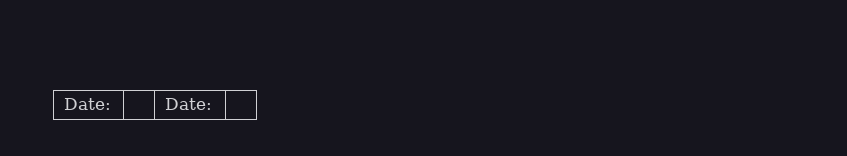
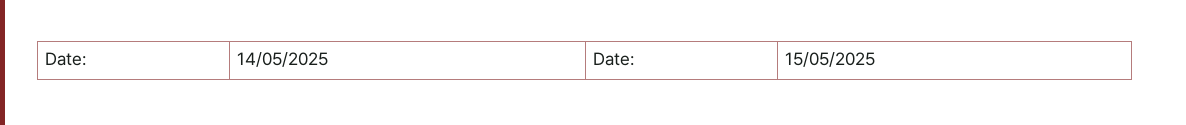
[64,98,112,110] [165,98,213,110] Date: | | Date: | -> [45,52,87,66] [237,52,329,67] [593,52,635,66] [785,52,876,67] Date: | 14/05/2025 | Date: | 15/05/2025

